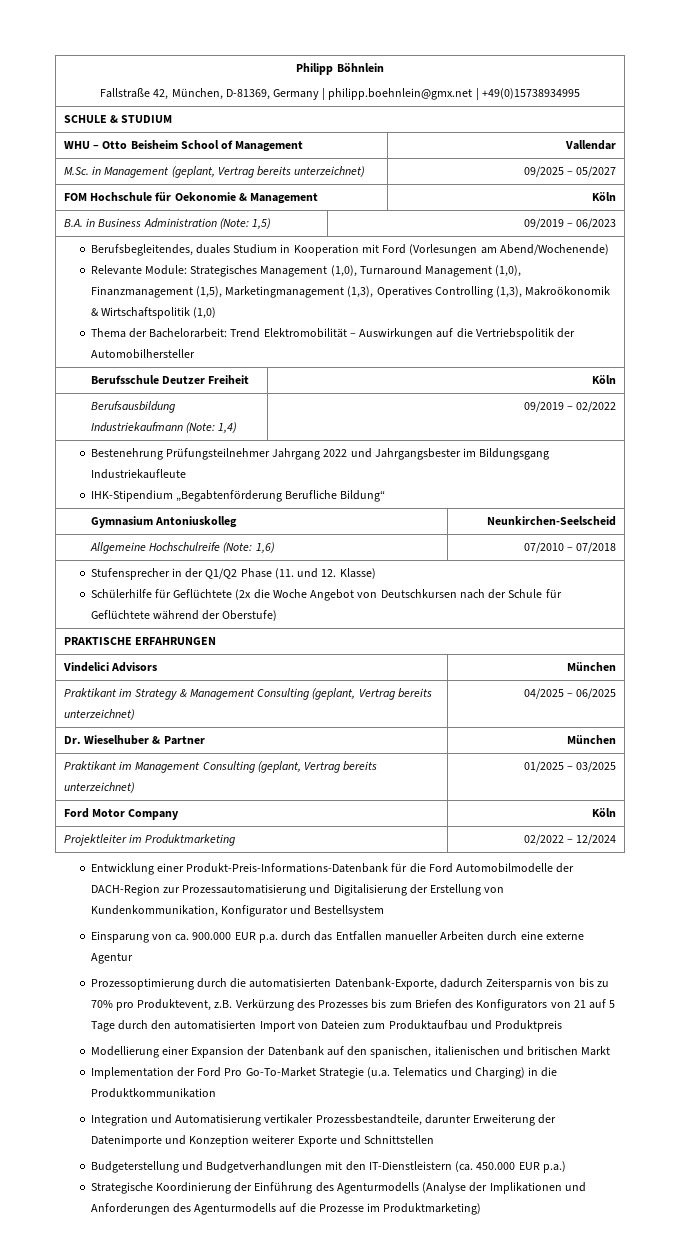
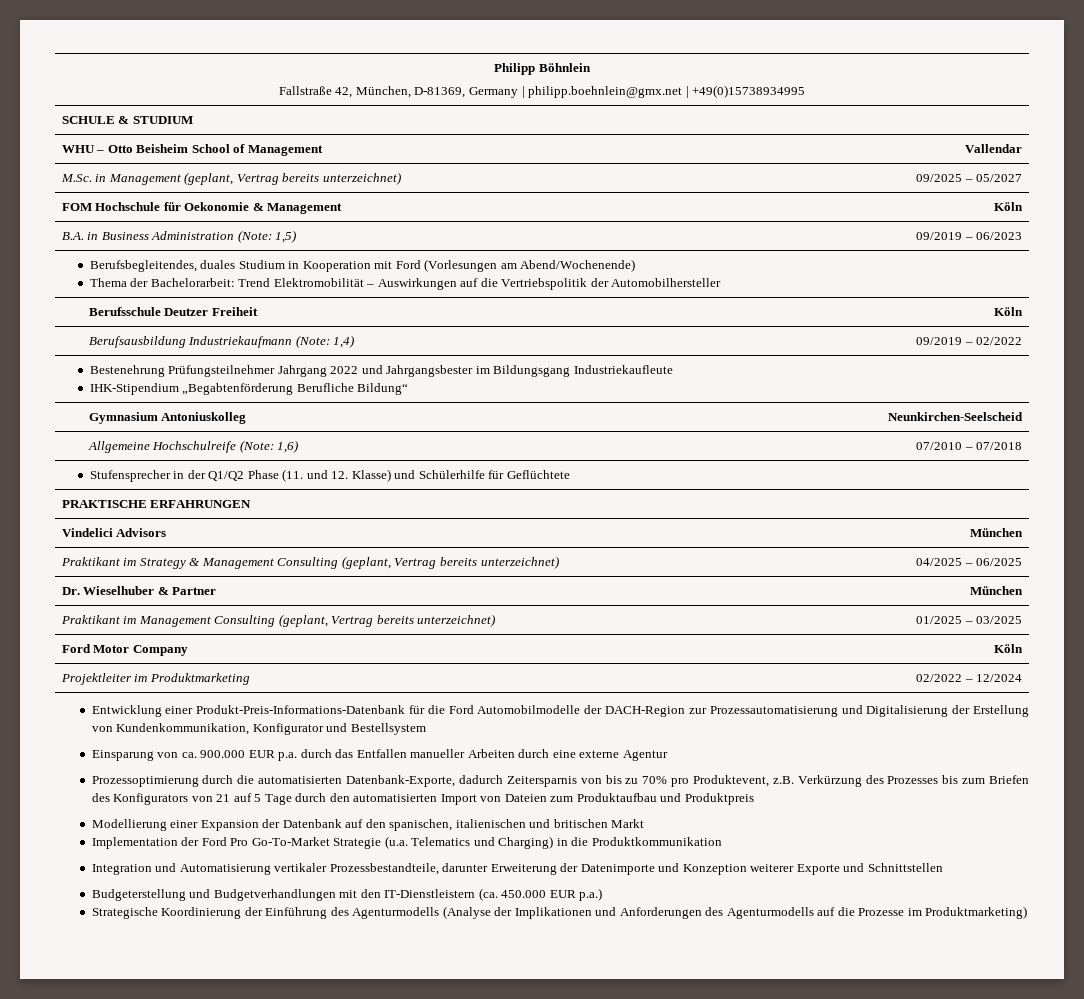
[90,265,522,277] [90,286,611,298] [90,307,217,319] // Relevante Module: Strategisches Management (1,0), Turnaround Management (1,0), Finanzmanagement (1,5), Marketingmanagement (1,3), Operatives Controlling (1,3), Makroökonomik & Wirtschaftspolitik (1,0) -> (636, 265) none
(376, 573) // -> [394,470,416,479] und
[235,589,562,601] [90,610,278,621] (2x die Woche Angebot von Deutschkursen nach der Schule für Geflüchtete während der Oberstufe) -> (570, 474) none

